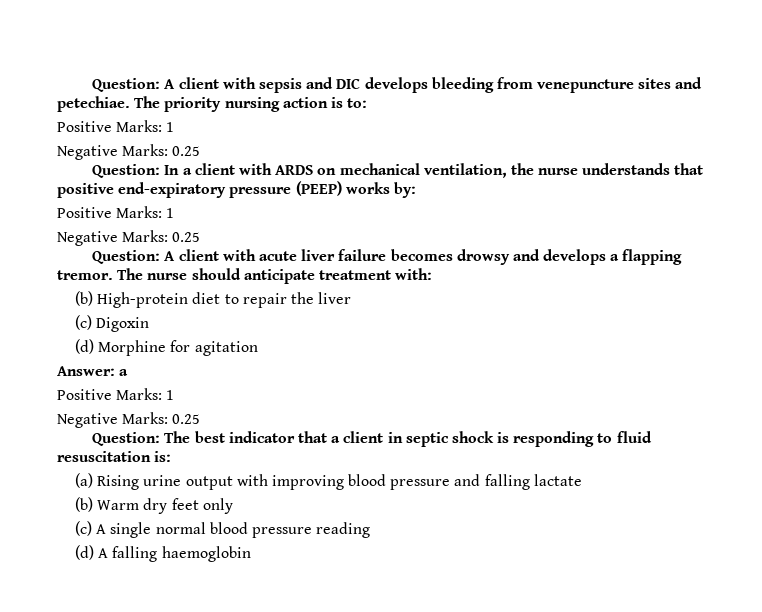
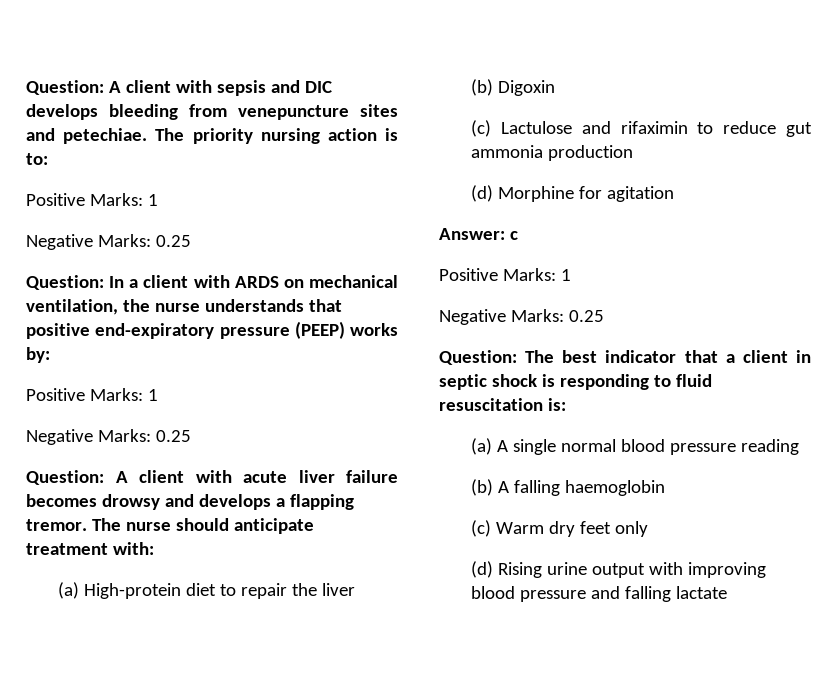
[74,291,93,306] (b) -> [58,582,80,599] (a)
[74,315,150,332] // (c) Digoxin -> [471,79,556,96] [471,120,812,137] [471,145,634,161] // (b) Digoxin // (c) Lactulose and rifaximin to reduce gut ammonia production
[119,369,129,376] a -> [509,231,518,240] c
(93, 480) none -> [497,439,800,455] [471,479,666,496] [471,520,649,537] [471,561,494,578] A single normal blood pressure reading // (b) A falling haemoglobin // (c) Warm dry feet only // (d)
[74,497,233,514] [74,521,371,538] [74,545,251,562] // (b) Warm dry feet only // (c) A single normal blood pressure reading // (d) A falling haemoglobin -> (728, 592) none

